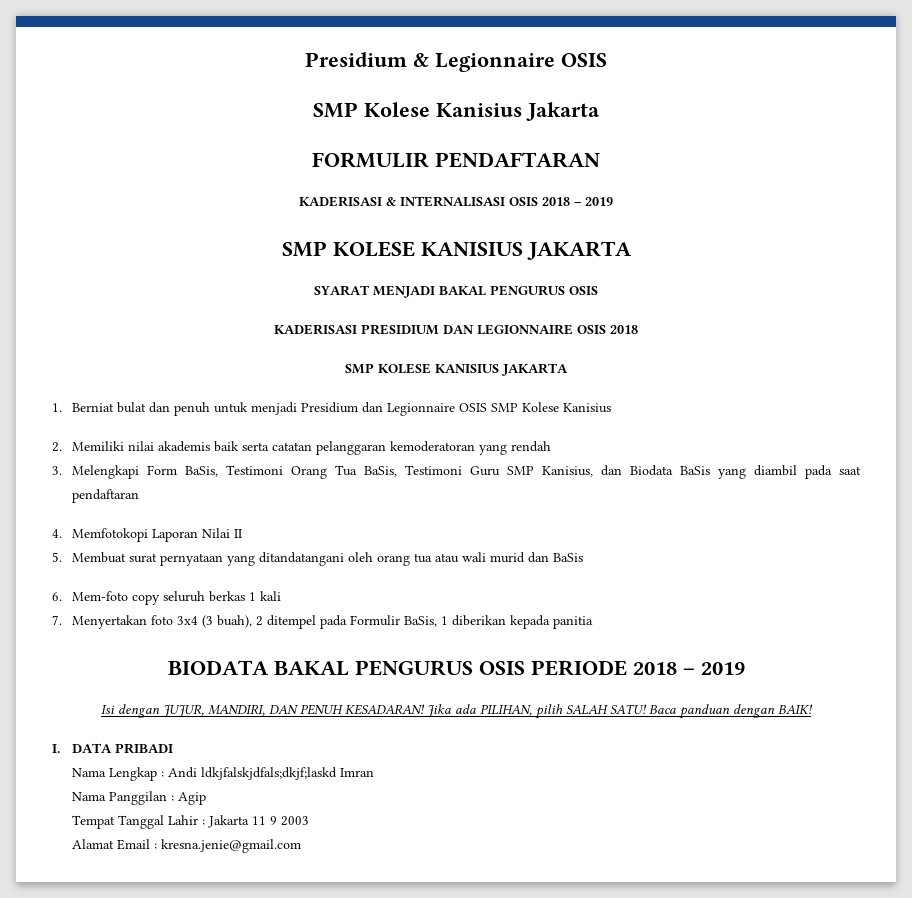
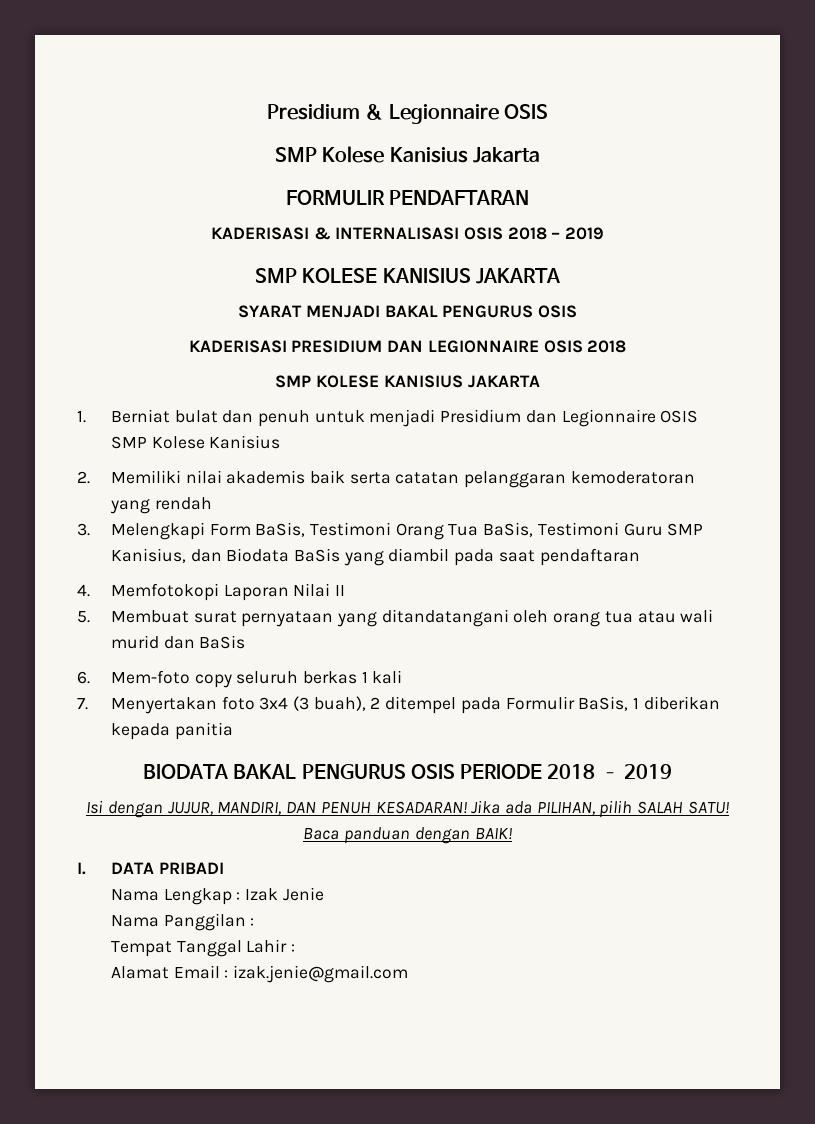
[168,767,375,780] Andi ldkjfalskjdfals;dkjf;laskd Imran -> [245,887,324,901] Izak Jenie
[178,792,207,805] Agip -> (255, 922) none
[208,815,310,828] Jakarta 11 9 2003 -> (296, 948) none
[161,839,302,853] kresna.jenie@gmail.com -> [233,965,409,983] izak.jenie@gmail.com

